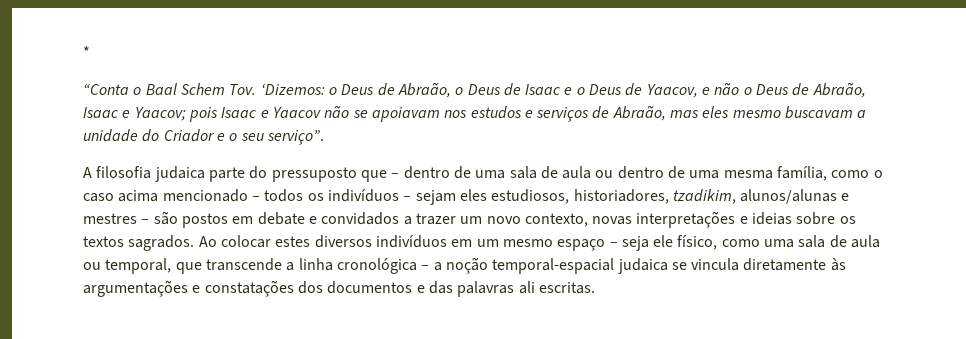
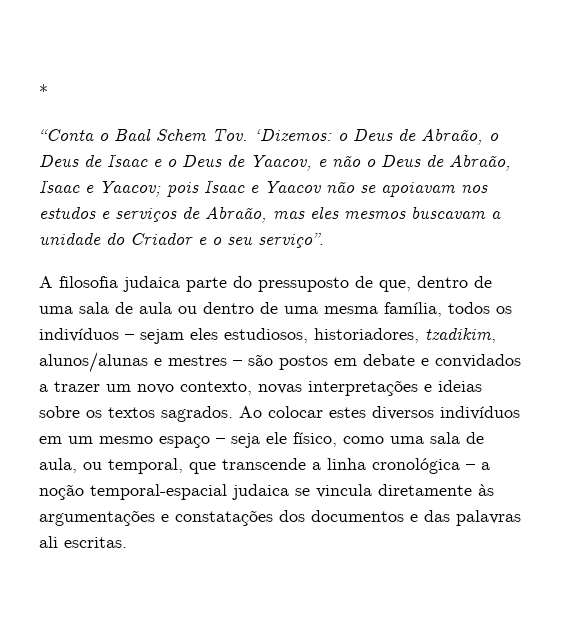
[732,110,781,118] mesmo -> [344,211,406,219] mesmos
[360,170,400,182] que – -> [355,276,411,292] de que,
[831,170,883,178] [83,189,260,202] como o caso acima mencionado – -> (442, 309) none
[851,235,881,248] aula -> [39,458,77,473] aula,

